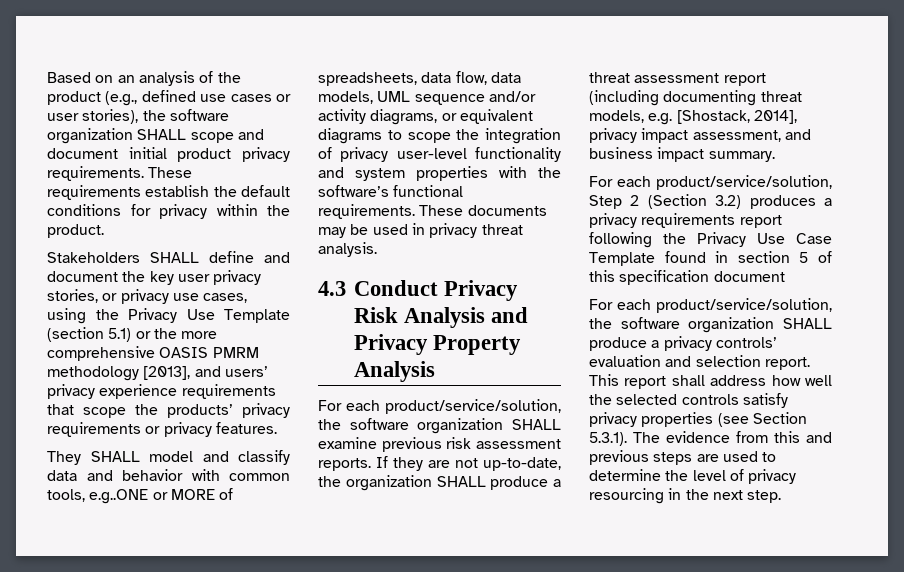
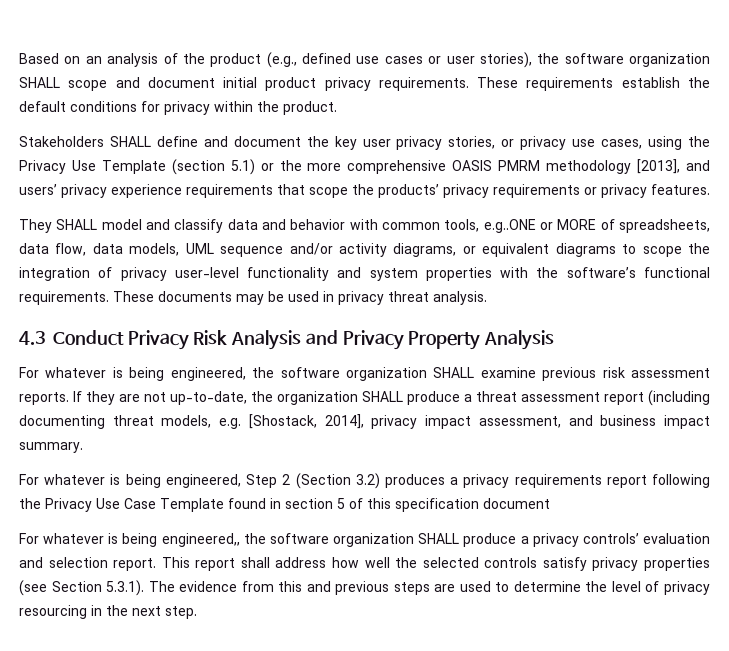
[346,399,561,414] each product/service/solution, -> [45,367,246,381] whatever is being engineered,
[617,175,832,190] each product/service/solution, -> [44,474,241,488] whatever is being engineered,
[617,298,832,313] each product/service/solution, -> [43,533,240,547] whatever is being engineered,,

